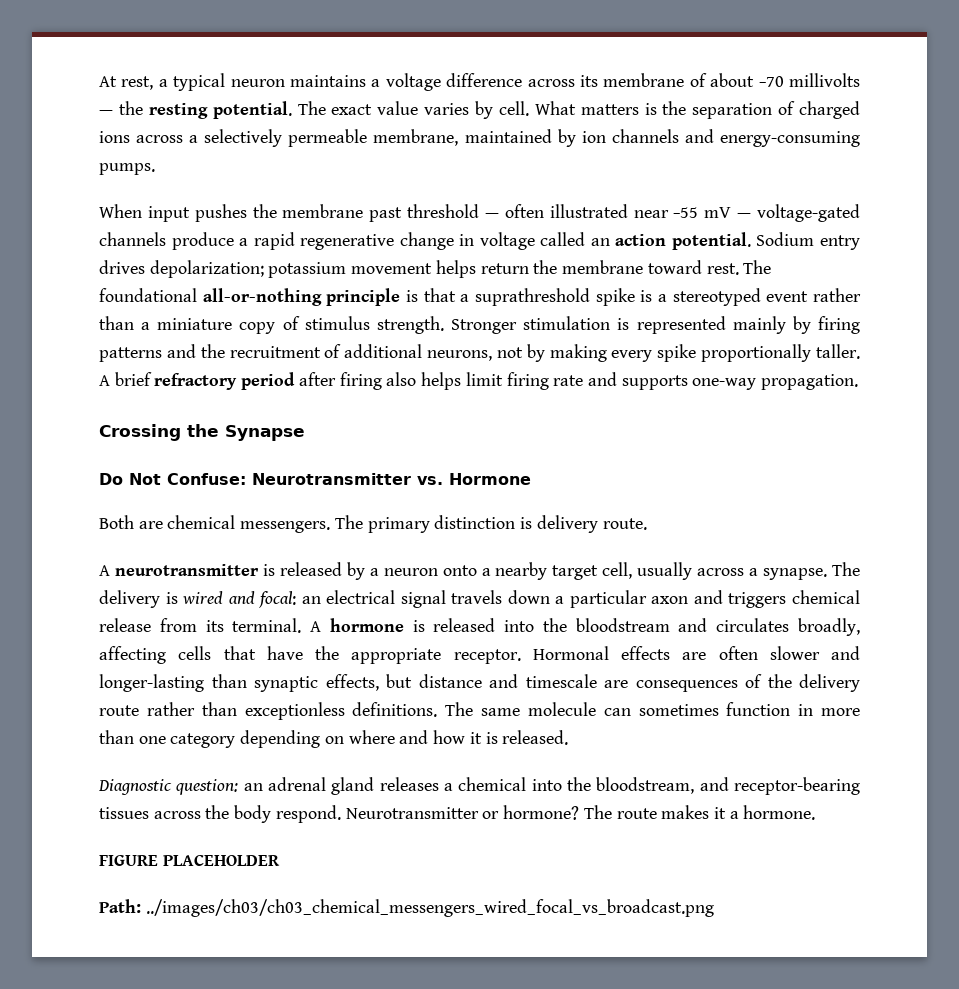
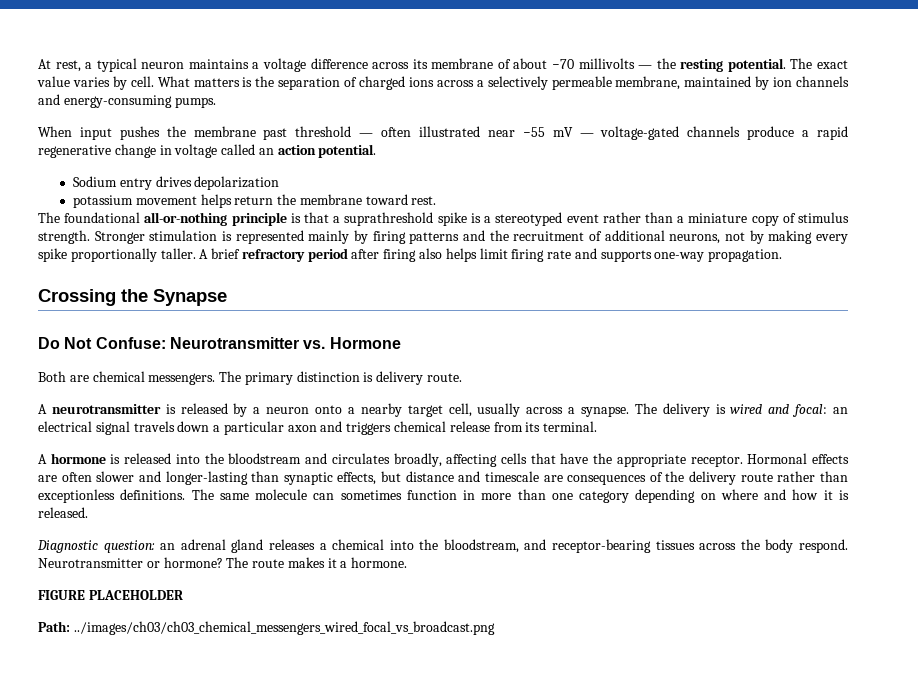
(751, 241) none -> (377, 151) //
[149,260,264,278] depolarization; -> [194,176,280,190] depolarization //
(739, 269) none -> (437, 200) //
(302, 625) none -> (598, 426) //

